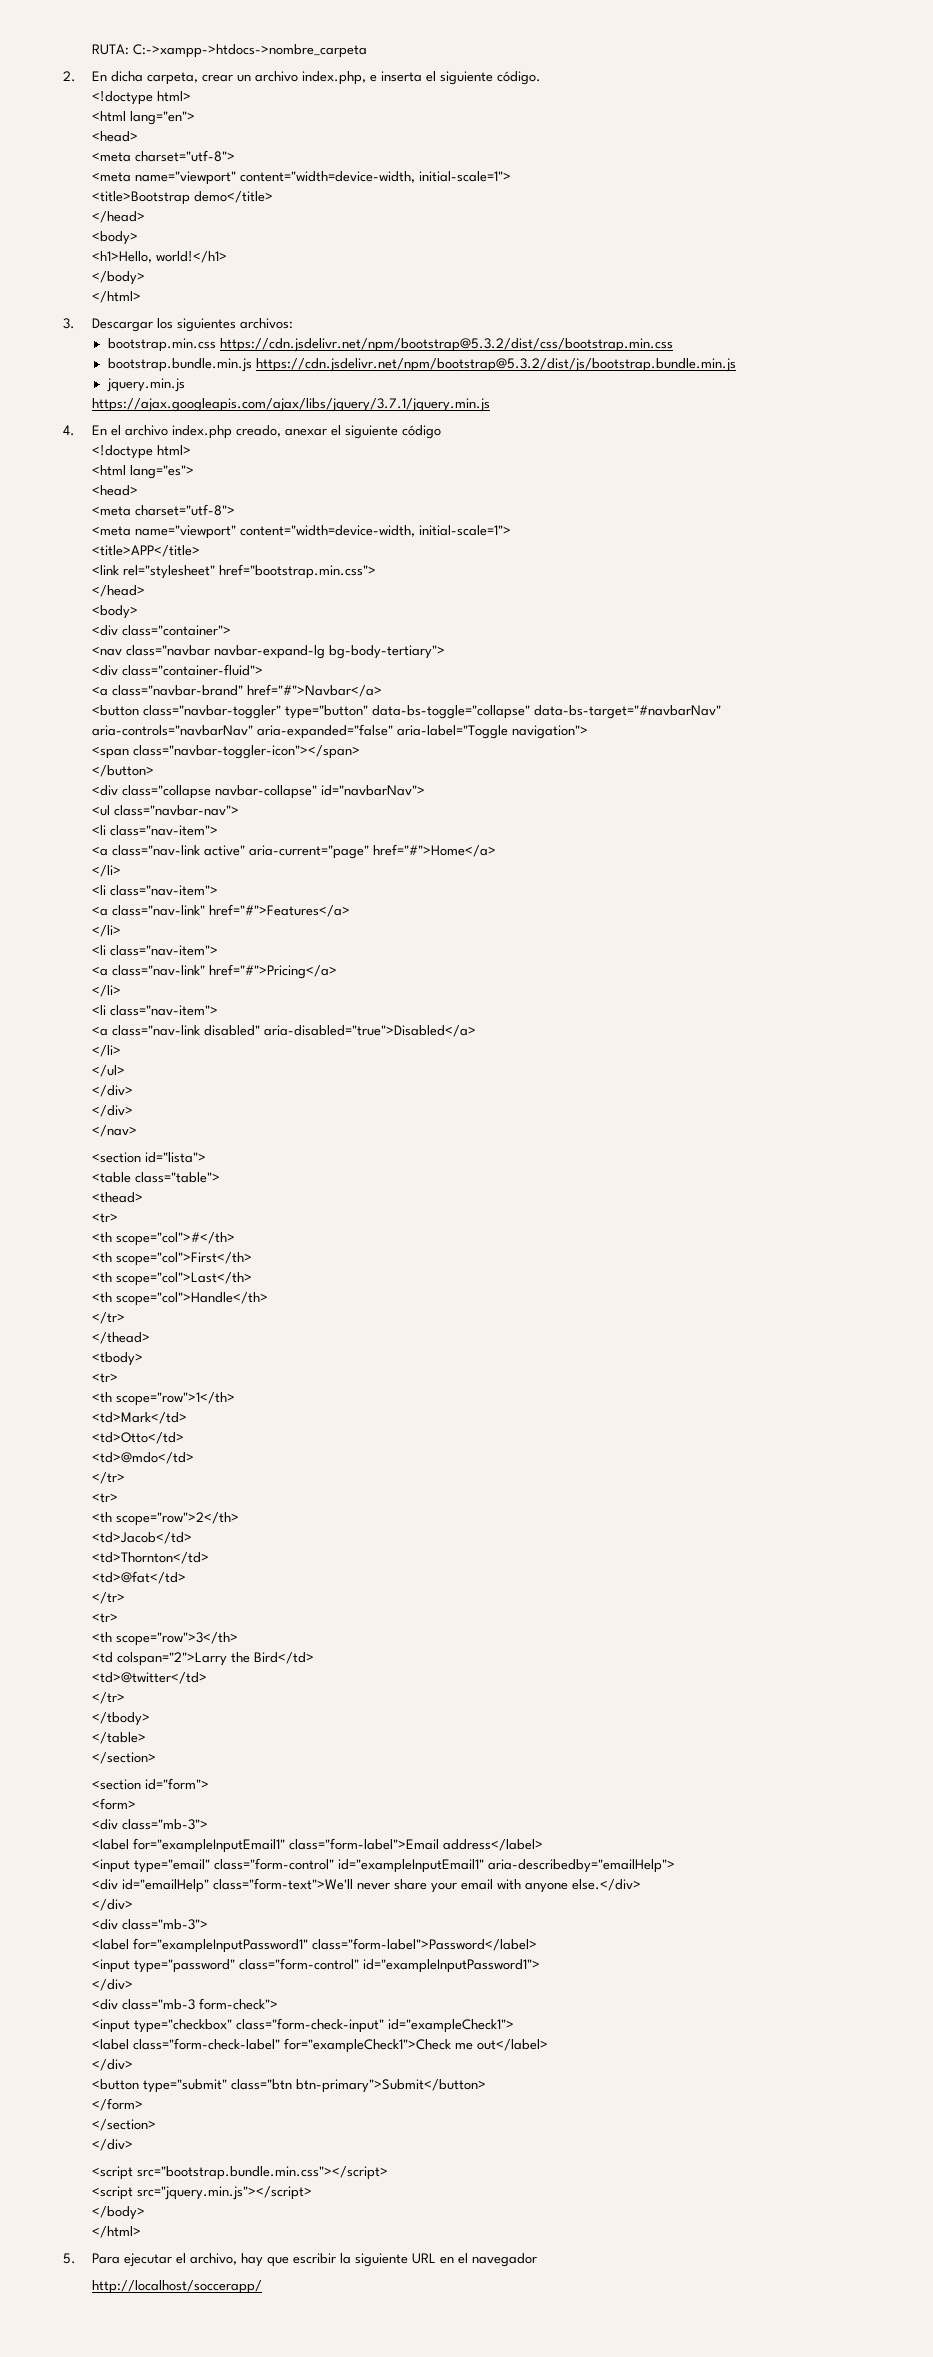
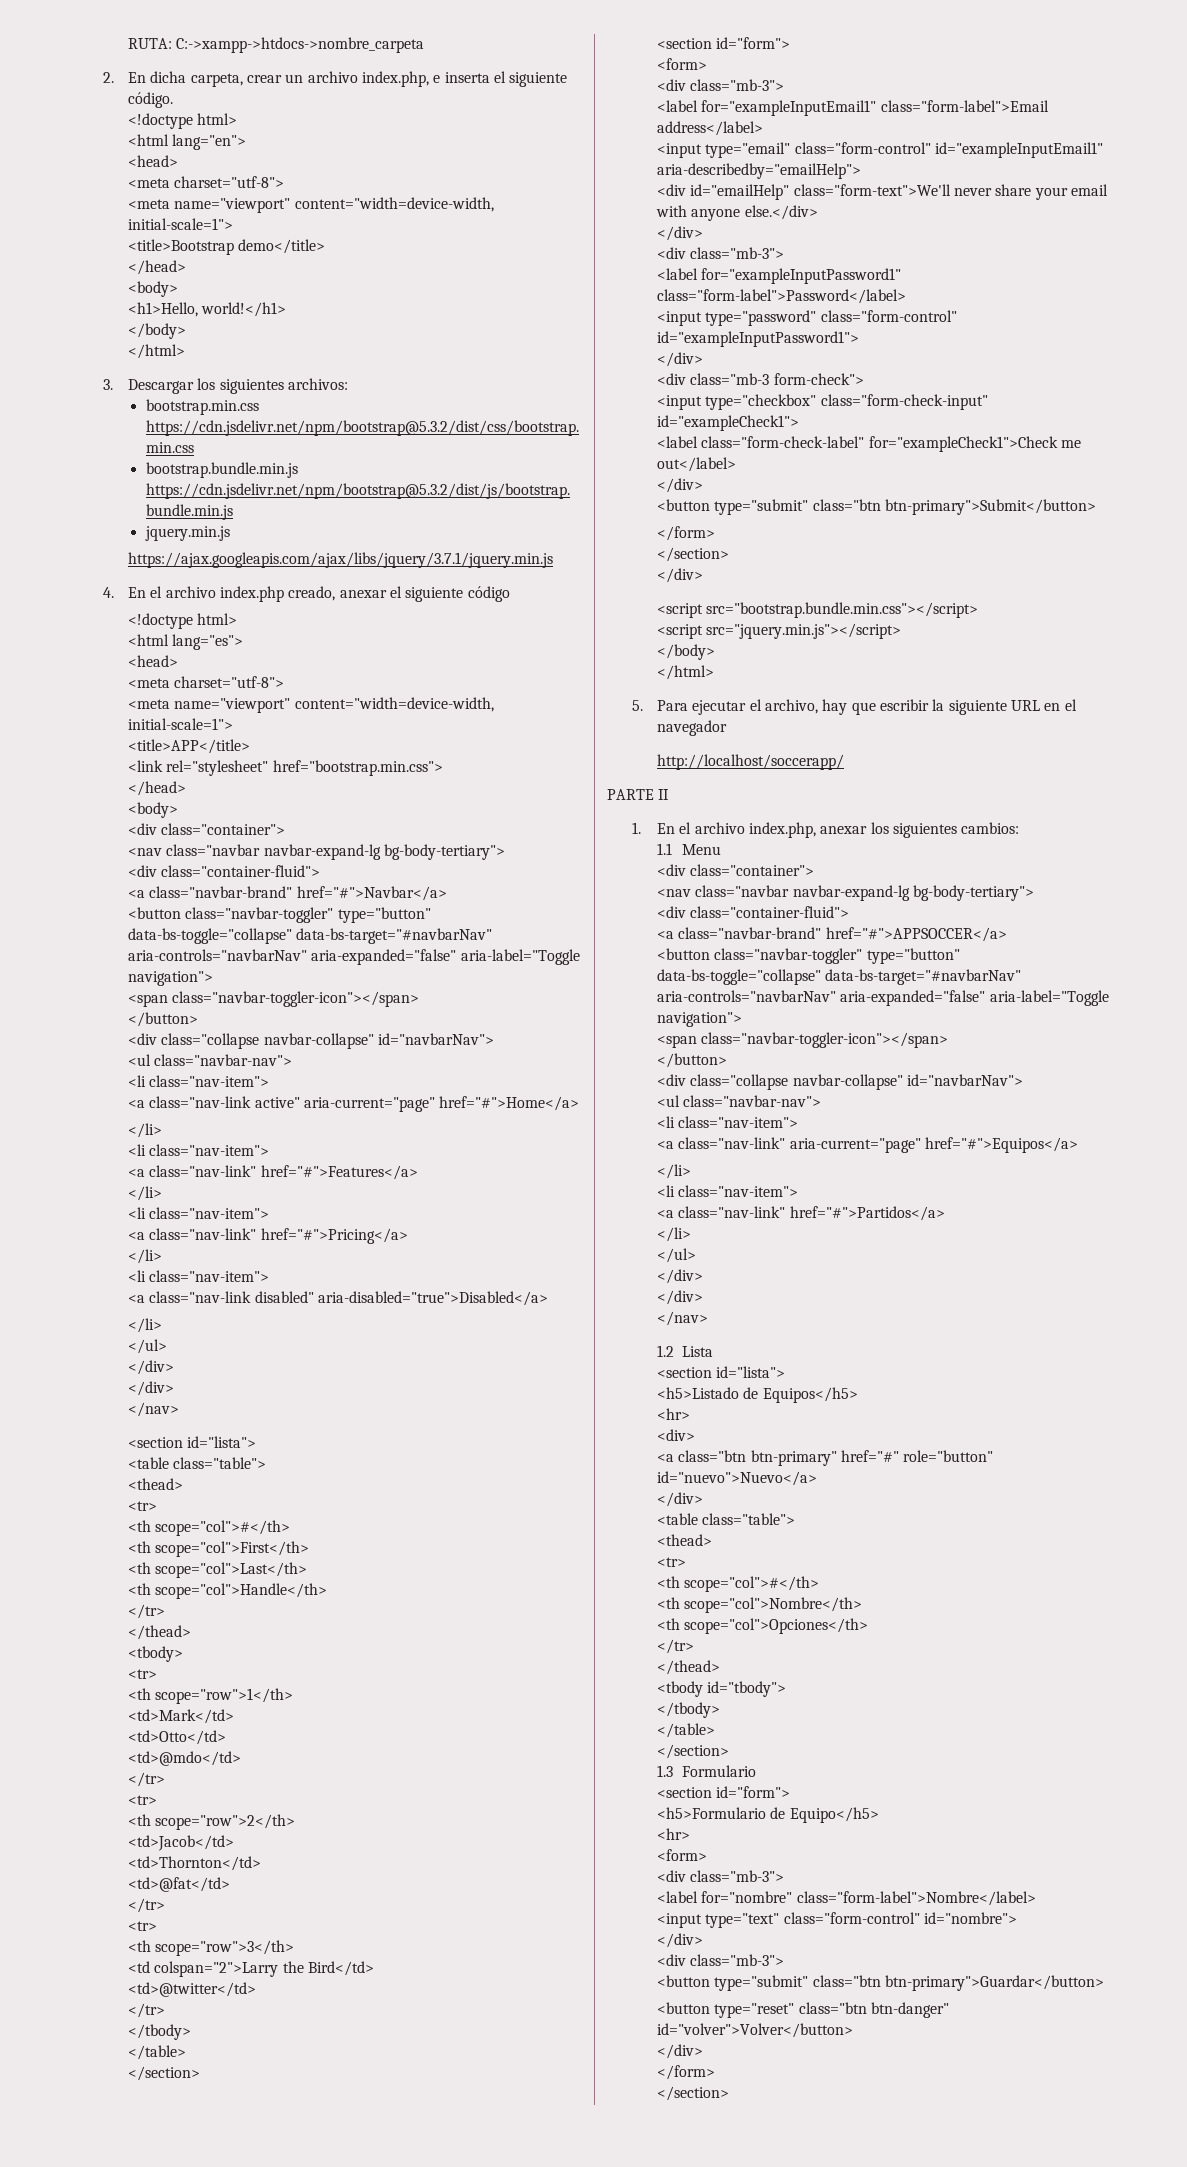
(262, 2287) none -> [607,789,670,800] [632,822,1020,838] [657,843,722,855] [657,864,815,876] [657,885,1034,901] [657,906,850,918] [657,927,1007,942] [657,948,960,964] [657,969,1022,985] [657,990,1109,1006] [657,1012,743,1027] [657,1032,949,1048] [657,1053,728,1068] [657,1074,1023,1090] [657,1095,822,1107] [657,1116,799,1128] [657,1137,1078,1153] [657,1164,692,1179] [657,1185,799,1197] [657,1206,945,1221] [657,1227,692,1242] [657,1248,697,1263] [657,1269,704,1284] [657,1290,704,1305] [657,1311,709,1326] [657,1345,714,1357] [657,1366,786,1378] [657,1387,858,1403] [657,1408,691,1420] [657,1429,696,1441] [657,1450,994,1466] [657,1471,818,1486] [657,1492,704,1507] [657,1513,796,1525] [657,1534,713,1546] [657,1557,687,1567] [657,1576,820,1592] [657,1597,863,1613] [657,1618,869,1634] [657,1639,695,1654] [657,1660,721,1675] [657,1681,787,1697] [657,1702,721,1718] [657,1723,716,1738] [657,1744,730,1759] [657,1765,757,1777] [657,1786,791,1798] [657,1807,879,1823] [657,1828,691,1840] [657,1849,708,1861] [657,1870,785,1882] [657,1891,1036,1906] [657,1912,1017,1928] [657,1933,704,1948] [657,1954,785,1966] [657,1975,1104,1991] [657,2002,949,2018] [657,2023,854,2038] [657,2044,704,2059] [657,2065,716,2080] [657,2086,730,2101] // PARTE II // 1. En el archivo index.php, anexar los siguientes cambios: // 1.1 Menu // <div class="container"> // <nav class="navbar navbar-expand-lg bg-body-tertiary"> // <div class="container-fluid"> // <a class="navbar-brand" href="#">APPSOCCER</a> // <button class="navbar-toggler" type="button" data-bs-toggle="collapse" data-bs-target="#navbarNav" aria-controls="navbarNav" aria-expanded="false" aria-label="Toggle navigation"> // <span class="navbar-toggler-icon"></span> // </button> // <div class="collapse navbar-collapse" id="navbarNav"> // <ul class="navbar-nav"> // <li class="nav-item"> // <a class="nav-link" aria-current="page" href="#">Equipos</a> // </li> // <li class="nav-item"> // <a class="nav-link" href="#">Partidos</a> // </li> // </ul> // </div> // </div> // </nav> // 1.2 Lista // <section id="lista"> // <h5>Listado de Equipos</h5> // <hr> // <div> // <a class="btn btn-primary" href="#" role="button" id="nuevo">Nuevo</a> // </div> // <table class="table"> // <thead> // <tr> // <th scope="col">#</th> // <th scope="col">Nombre</th> // <th scope="col">Opciones</th> // </tr> // </thead> // <tbody id="tbody"> // </tbody> // </table> // </section> // 1.3 Formulario // <section id="form"> // <h5>Formulario de Equipo</h5> // <hr> // <form> // <div class="mb-3"> // <label for="nombre" class="form-label">Nombre</label> // <input type="text" class="form-control" id="nombre"> // </div> // <div class="mb-3"> // <button type="submit" class="btn btn-primary">Guardar</button> // <button type="reset" class="btn btn-danger" id="volver">Volver</button> // </div> // </form> // </section>

